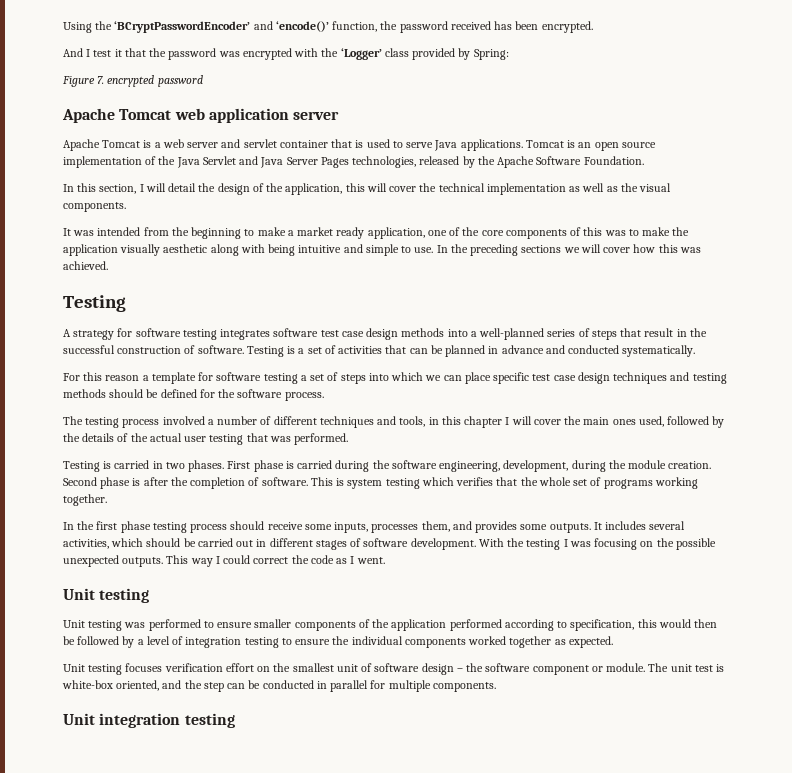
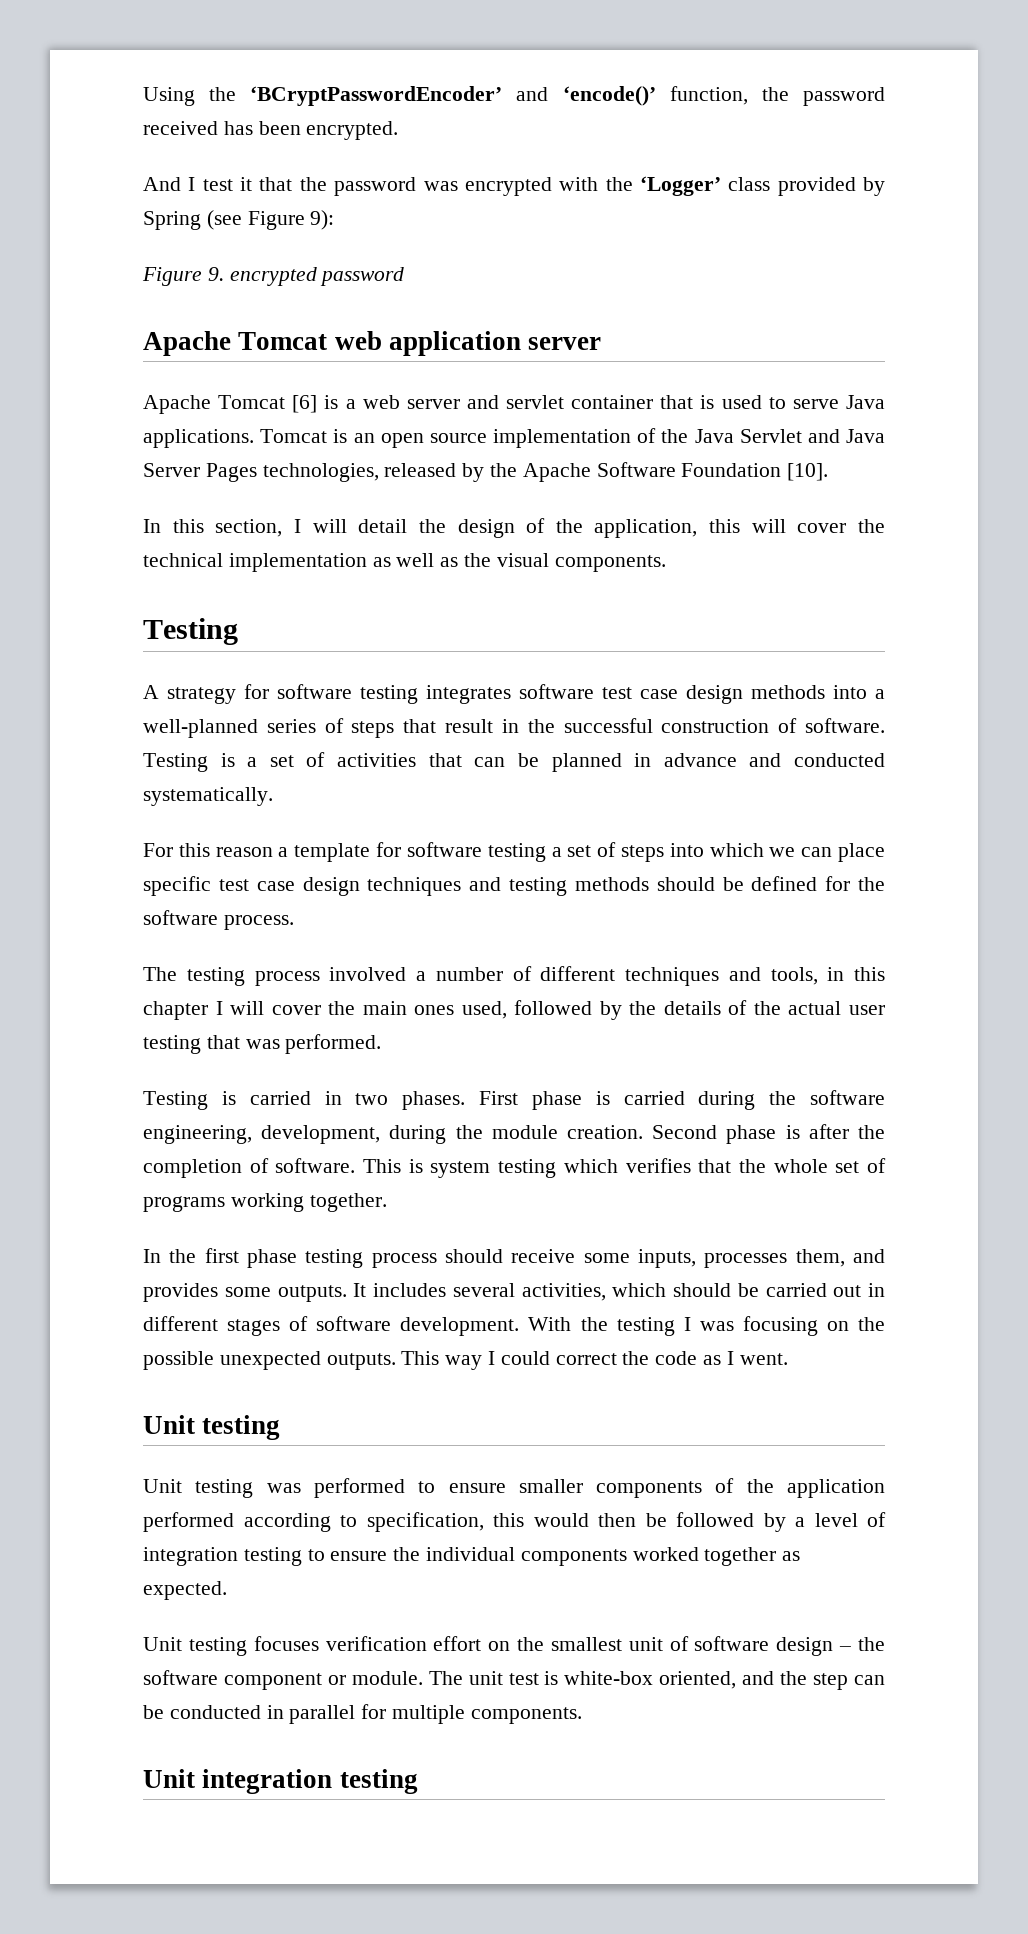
[473,49,509,60] [62,76,105,87] Spring: // Figure 7. -> [143,210,335,230] [142,267,224,286] Spring (see Figure 9): // Figure 9.
(141, 144) none -> [292,395,318,413] [6]
[583,156,644,165] Foundation. -> [681,463,829,481] Foundation [10].
[63,227,690,239] [63,244,701,256] [63,261,108,270] // It was intended from the beginning to make a market ready application, one of the core components of this was to make the application visually aesthetic along with being intuitive and simple to use. In the preceding sections we will cover how this was achieved. -> (666, 563) none

